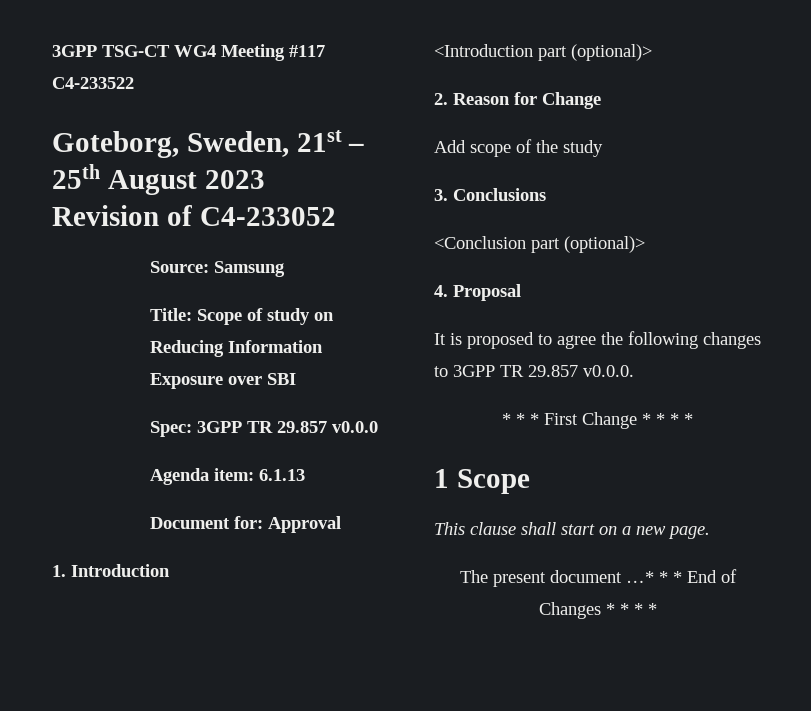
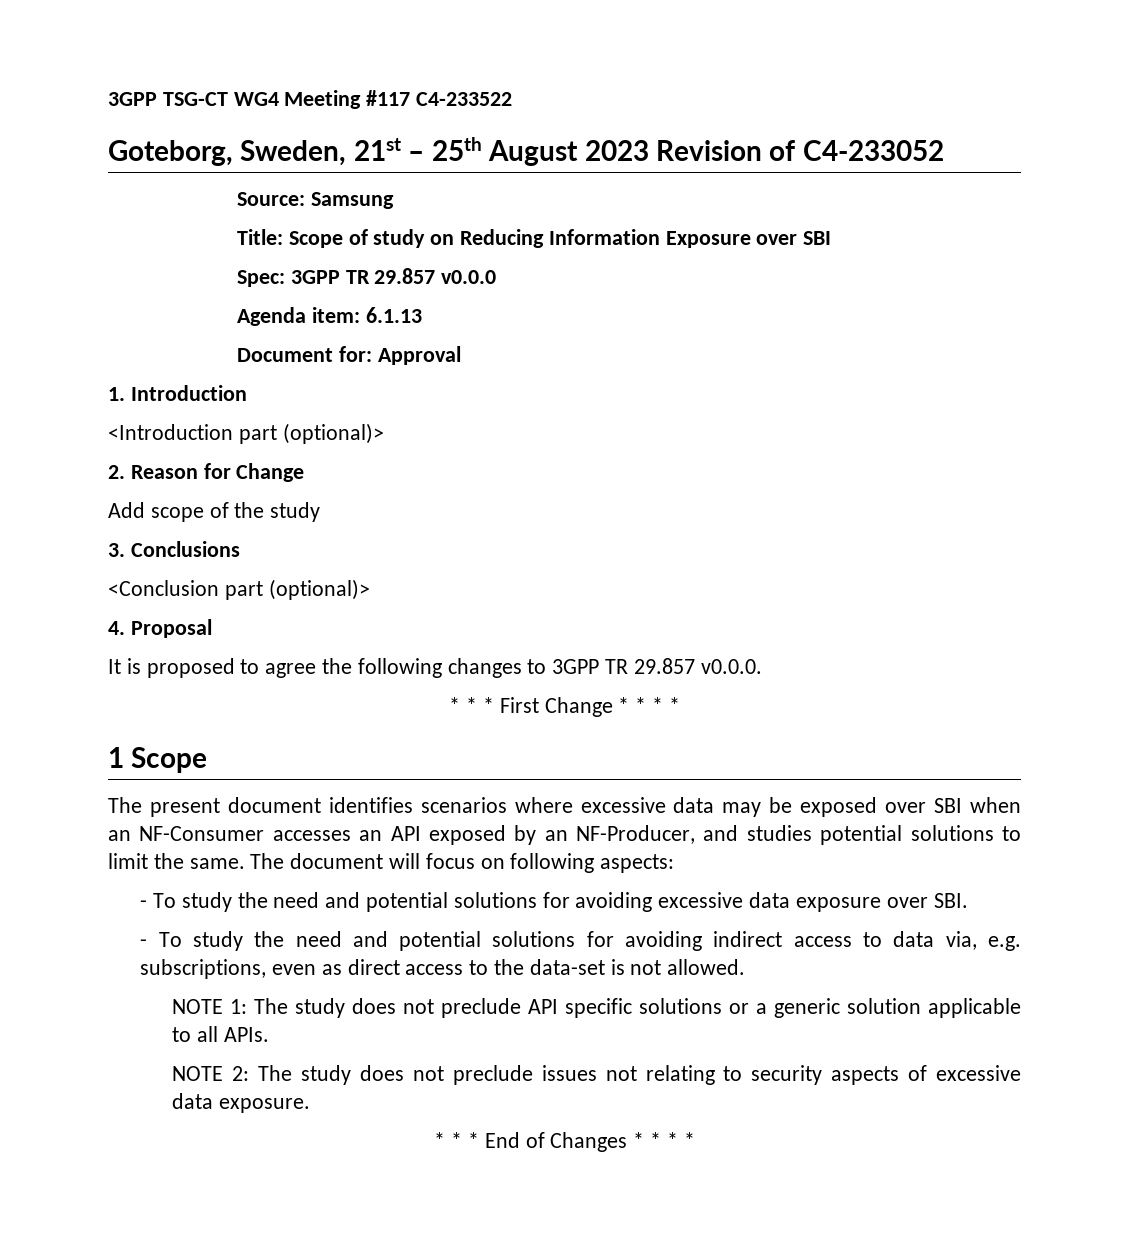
[434,522,710,539] [459,570,654,587] This clause shall start on a new page. // The present document …* -> [108,797,1021,817] [108,825,1021,845] [108,853,675,873] [140,892,968,912] [140,931,1022,951] [140,959,746,979] [172,998,1022,1018] [172,1026,270,1042] [172,1065,1021,1085] [172,1093,311,1113] [434,1132,446,1148] The present document identifies scenarios where excessive data may be exposed over SBI when an NF-Consumer accesses an API exposed by an NF-Producer, and studies potential solutions to limit the same. The document will focus on following aspects: // - To study the need and potential solutions for avoiding excessive data exposure over SBI. // - To study the need and potential solutions for avoiding indirect access to data via, e.g. subscriptions, even as direct access to the data-set is not allowed. // NOTE 1: The study does not preclude API specific solutions or a generic solution applicable to all APIs. // NOTE 2: The study does not preclude issues not relating to security aspects of excessive data exposure. // *

